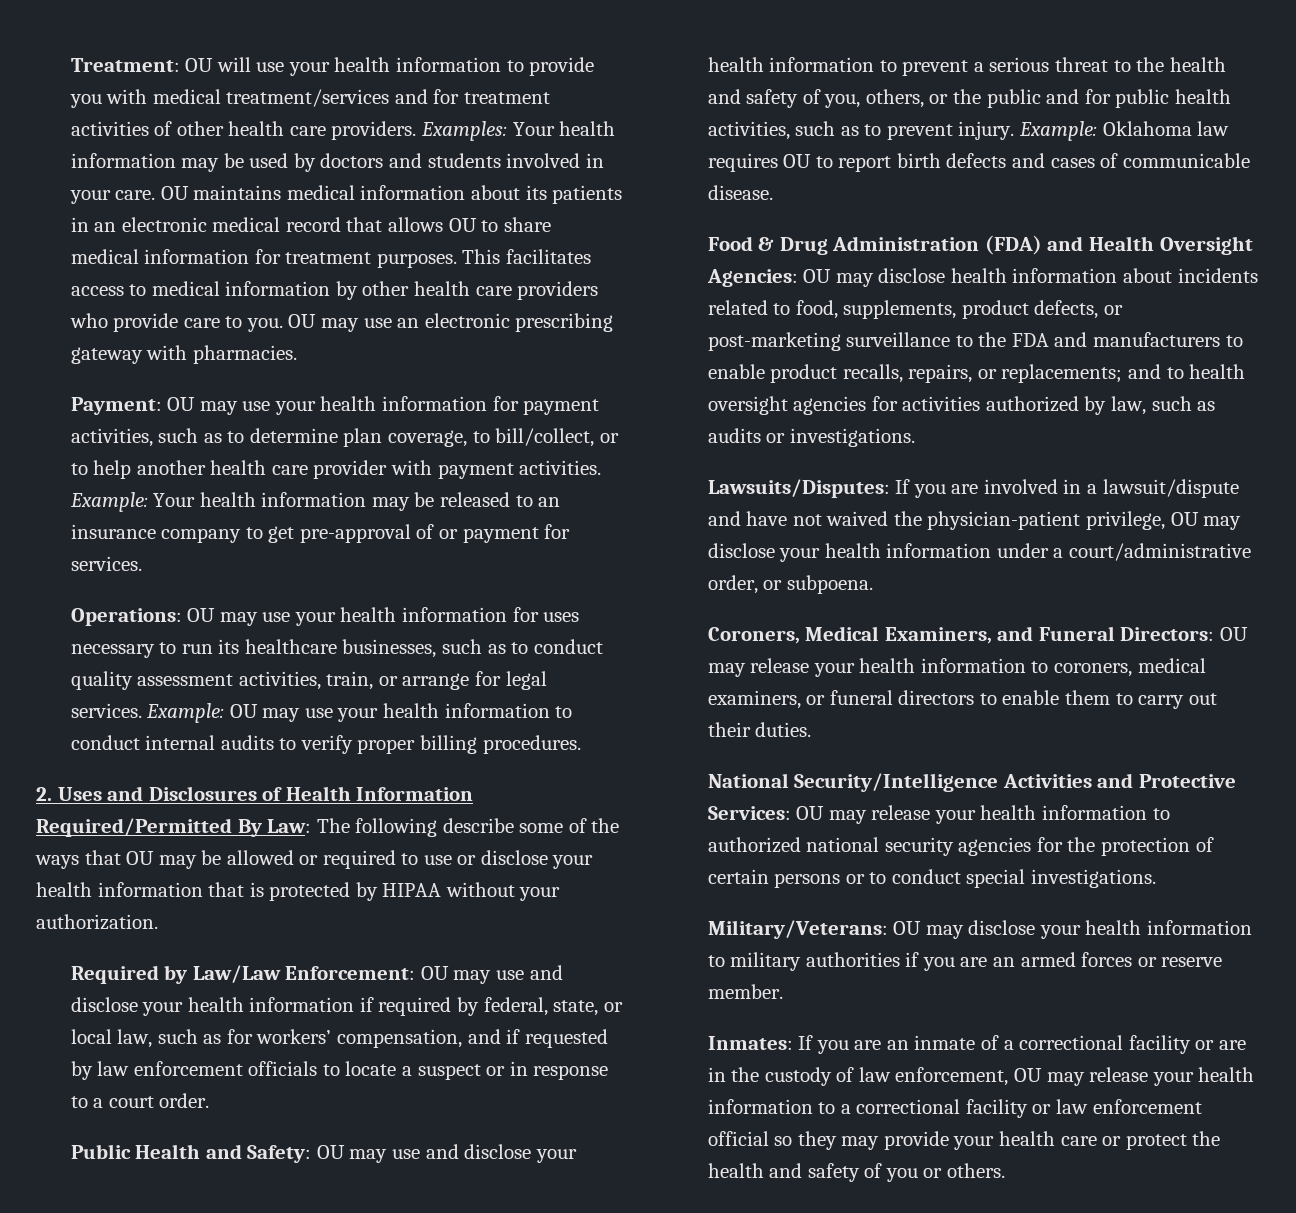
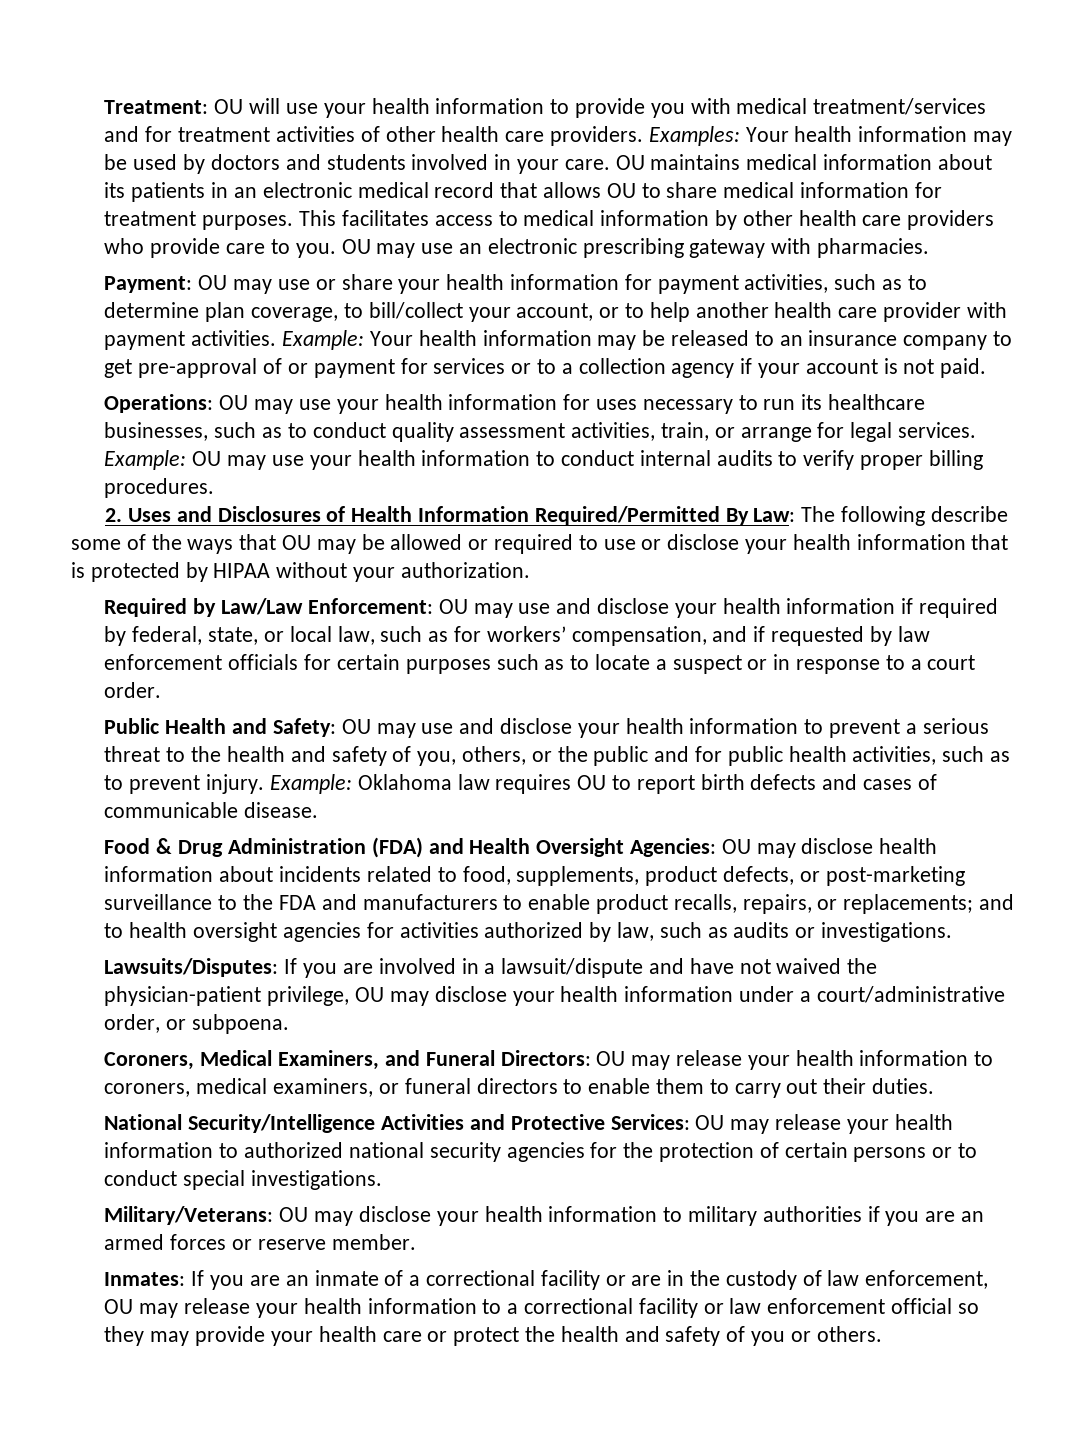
(271, 406) none -> [315,274,393,290] or share
[495,428,595,447] bill/collect, -> [368,302,594,322] bill/collect your account,
[70,556,142,571] services. -> [433,358,987,378] services or to a collection agency if your account is not paid.
(318, 1068) none -> [304,654,565,674] for certain purposes such as

